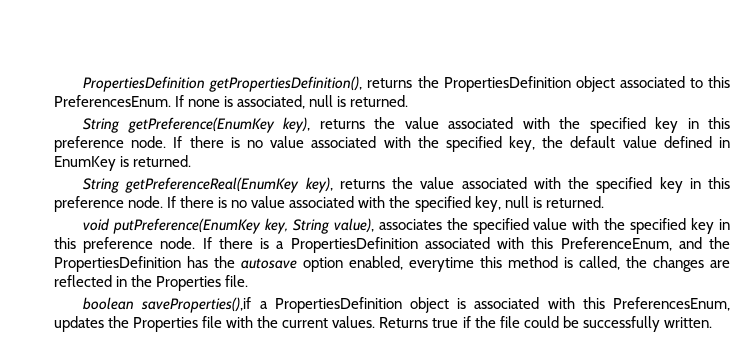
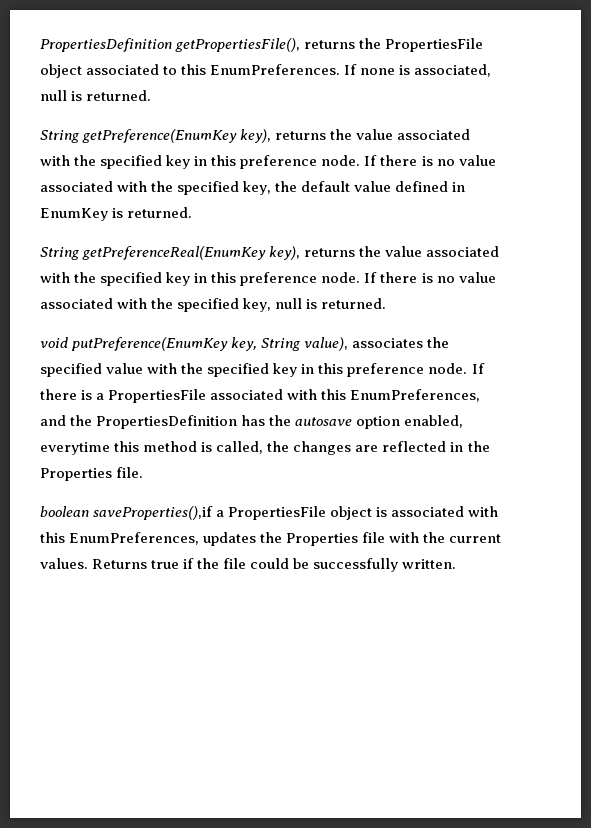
[83,76,571,92] PropertiesDefinition getPropertiesDefinition(), returns the PropertiesDefinition -> [40,38,484,52] PropertiesDefinition getPropertiesFile(), returns the PropertiesFile
[54,95,171,107] PreferencesEnum. -> [210,64,341,75] EnumPreferences.
[290,237,672,253] PropertiesDefinition associated with this PreferenceEnum, -> [108,389,481,403] PropertiesFile associated with this EnumPreferences,
[274,297,402,313] PropertiesDefinition -> [228,506,327,520] PropertiesFile
[613,297,730,311] PreferencesEnum, -> [69,532,200,545] EnumPreferences,

